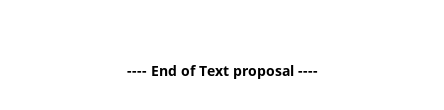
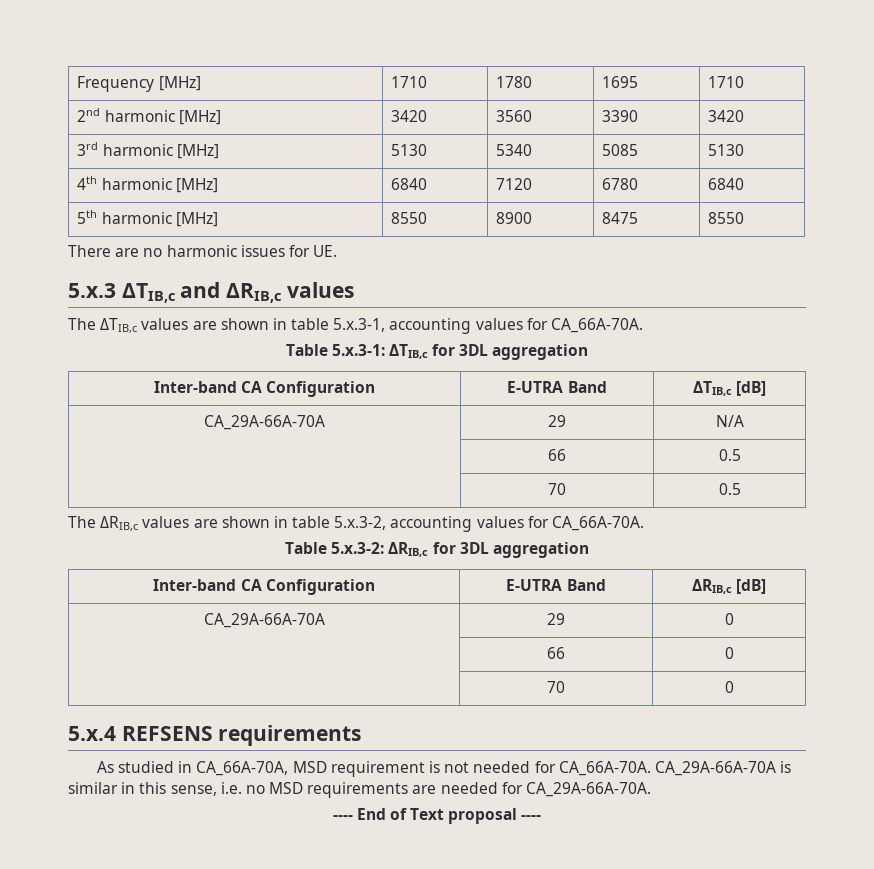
(126, 73) none -> [77,76,201,92] [391,76,428,88] [496,76,533,88] [602,76,639,88] [708,76,745,88] [77,108,221,125] [391,110,428,122] [496,110,533,122] [602,110,639,122] [708,110,745,122] [77,142,219,159] [391,144,428,156] [496,144,533,156] [602,144,639,156] [708,144,745,156] [77,176,218,193] [391,178,428,190] [496,178,533,190] [602,178,639,190] [708,178,745,190] [77,210,218,227] [391,212,428,224] [496,212,533,224] [602,212,639,224] [708,212,745,224] [68,245,338,257] [68,282,354,303] [68,318,644,334] [285,344,589,360] [153,381,376,397] [507,381,607,393] [692,381,767,396] [204,415,325,430] [548,415,566,427] [715,415,744,427] [548,449,566,461] [718,449,741,461] [548,483,566,495] [718,483,741,495] [68,516,645,532] [285,542,589,558] [153,579,375,595] [506,579,606,591] [691,579,767,594] [203,613,325,628] [547,613,565,625] [724,613,734,625] [547,647,565,659] [724,647,734,659] [547,681,565,693] [724,681,734,693] [68,725,362,746] [96,761,792,777] [68,782,652,798] Frequency [MHz] | 1710 | 1780 | 1695 | 1710 // 2nd harmonic [MHz] | 3420 | 3560 | 3390 | 3420 // 3rd harmonic [MHz] | 5130 | 5340 | 5085 | 5130 // 4th harmonic [MHz] | 6840 | 7120 | 6780 | 6840 // 5th harmonic [MHz] | 8550 | 8900 | 8475 | 8550 // There are no harmonic issues for UE. // 5.x.3 ΔTIB,c and ΔRIB,c values // The ΔTIB,c values are shown in table 5.x.3-1, accounting values for CA_66A-70A. // Table 5.x.3-1: ΔTIB,c for 3DL aggregation // Inter-band CA Configuration | E-UTRA Band | ΔTIB,c [dB] // CA_29A-66A-70A | 29 | N/A // | 66 | 0.5 // | 70 | 0.5 // The ΔRIB,c values are shown in table 5.x.3-2, accounting values for CA_66A-70A. // Table 5.x.3-2: ΔRIB,c for 3DL aggregation // Inter-band CA Configuration | E-UTRA Band | ΔRIB,c [dB] // CA_29A-66A-70A | 29 | 0 // | 66 | 0 // | 70 | 0 // 5.x.4 REFSENS requirements // As studied in CA_66A-70A, MSD requirement is not needed for CA_66A-70A. CA_29A-66A-70A is similar in this sense, i.e. no MSD requirements are needed for CA_29A-66A-70A. //

